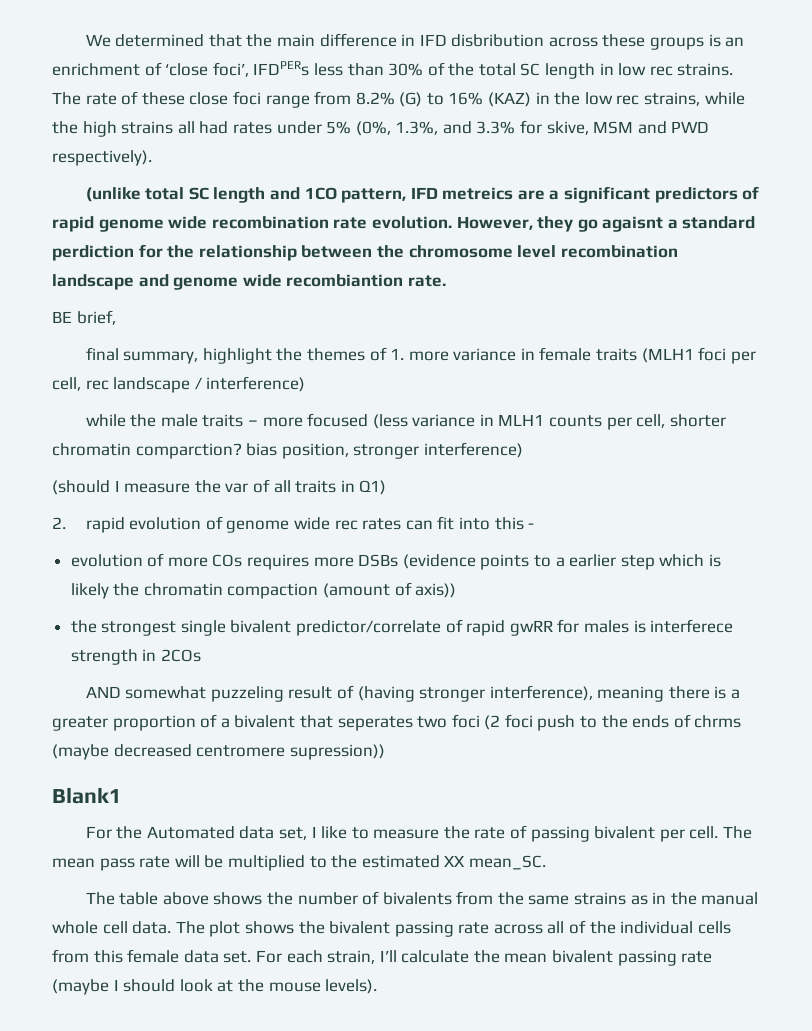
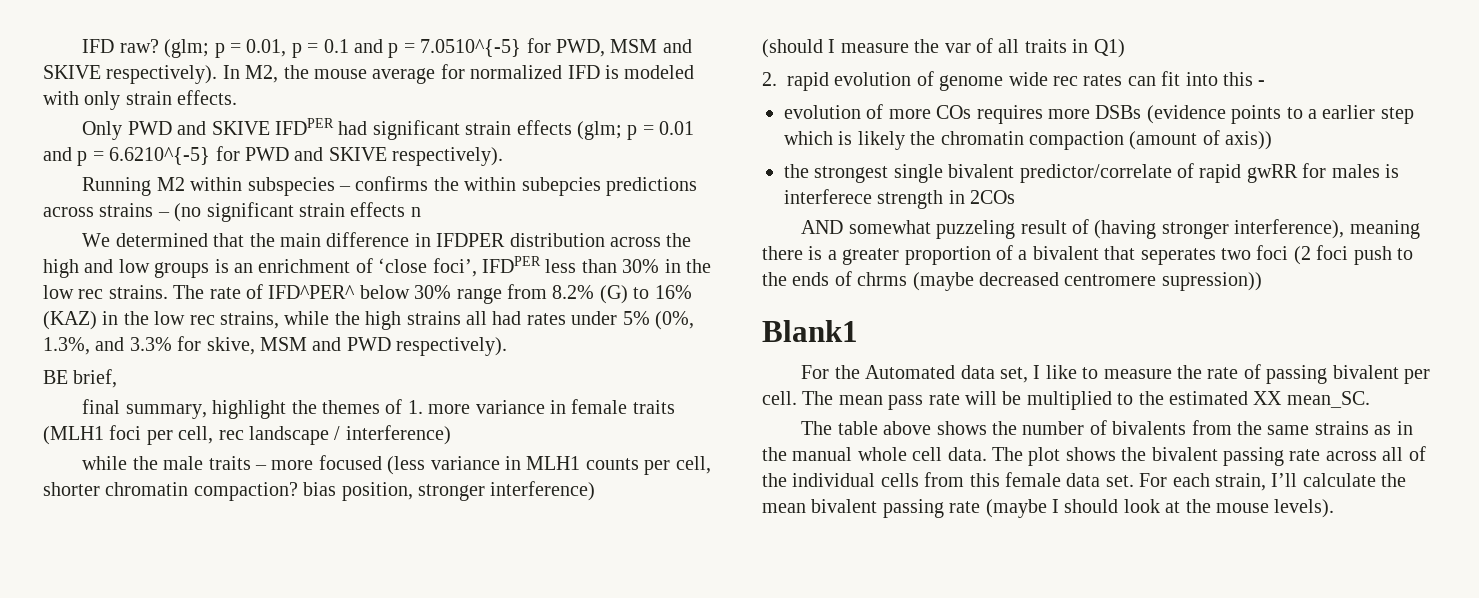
(85, 40) none -> [82,38,692,58] [43,64,695,84] [43,90,238,110] [82,118,695,140] [43,146,504,166] [82,176,698,196] [43,202,421,222] IFD raw? (glm; p = 0.01, p = 0.1 and p = 7.0510^{-5} for PWD, MSM and SKIVE respectively). In M2, the mouse average for normalized IFD is modeled with only strain effects. // Only PWD and SKIVE IFDPER had significant strain effects (glm; p = 0.01 and p = 6.6210^{-5} for PWD and SKIVE respectively). // Running M2 within subspecies – confirms the within subepcies predictions across strains – (no significant strain effects n //
[419,34,646,47] IFD disbribution across these -> [436,233,692,247] [43,259,150,278] IFDPER distribution across the high and low
[253,61,310,76] IFDPERs -> [481,256,541,273] IFDPER
[427,62,614,79] of the total SC length in -> [664,259,711,273] in the
[141,91,261,105] these close foci -> [268,285,452,299] IFD^PER^ below 30%
[85,186,760,203] [52,216,756,232] [52,244,678,261] [52,274,446,290] // (unlike total SC length and 1CO pattern, IFD metreics are a significant predictors of rapid genome wide recombination rate evolution. However, they go agaisnt a standard perdiction for the relationship between the chromosome level recombination landscape and genome wide recombiantion rate. -> (508, 346) none
[135,443,242,459] comparction? -> [193,482,298,501] compaction?

